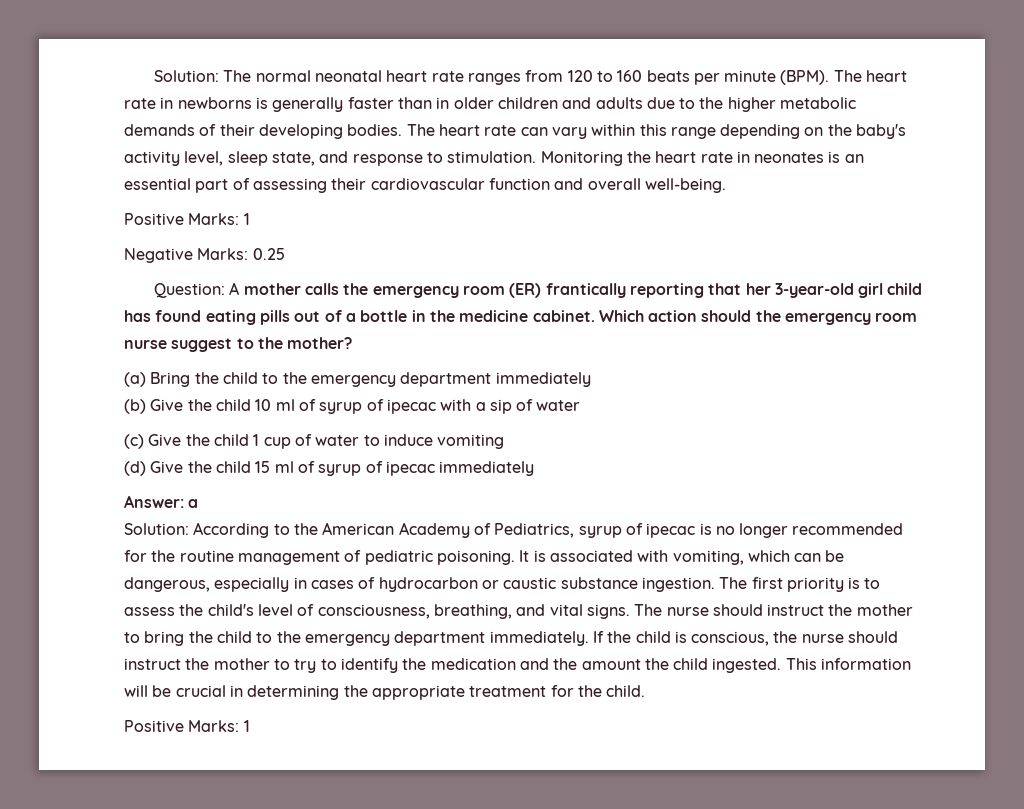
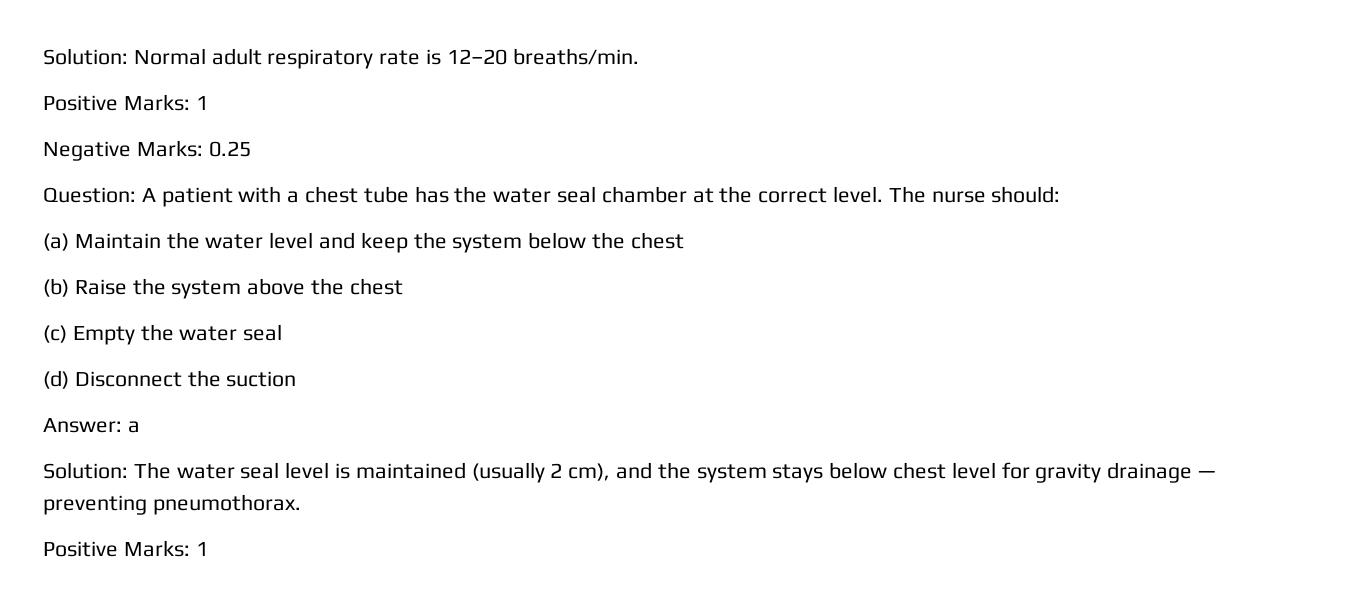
[153,70,908,85] [124,97,857,112] [124,124,907,139] [124,151,864,166] [124,178,726,193] Solution: The normal neonatal heart rate ranges from 120 to 160 beats per minute (BPM). The heart rate in newborns is generally faster than in older children and adults due to the higher metabolic demands of their developing bodies. The heart rate can vary within this range depending on the baby's activity level, sleep state, and response to stimulation. Monitoring the heart rate in neonates is an essential part of assessing their cardiovascular function and overall well-being. -> [43,48,639,69] Solution: Normal adult respiratory rate is 12–20 breaths/min.
[243,283,923,298] [124,310,918,325] [124,337,353,352] [124,372,591,387] [124,399,581,414] [124,434,505,449] [124,461,535,476] [124,495,199,508] [124,522,904,538] [124,550,845,565] [124,577,881,592] [124,604,913,619] [124,631,899,646] [124,658,912,673] [124,685,646,700] mother calls the emergency room (ER) frantically reporting that her 3-year-old girl child has found eating pills out of a bottle in the medicine cabinet. Which action should the emergency room nurse suggest to the mother? // (a) Bring the child to the emergency department immediately // (b) Give the child 10 ml of syrup of ipecac with a sip of water // (c) Give the child 1 cup of water to induce vomiting // (d) Give the child 15 ml of syrup of ipecac immediately // Answer: a // Solution: According to the American Academy of Pediatrics, syrup of ipecac is no longer recommended for the routine management of pediatric poisoning. It is associated with vomiting, which can be dangerous, especially in cases of hydrocarbon or caustic substance ingestion. The first priority is to assess the child's level of consciousness, breathing, and vital signs. The nurse should instruct the mother to bring the child to the emergency department immediately. If the child is conscious, the nurse should instruct the mother to try to identify the medication and the amount the child ingested. This information will be crucial in determining the appropriate treatment for the child. -> [161,186,1061,207] [43,232,684,253] [43,278,403,299] [43,324,283,345] [43,370,297,389] [43,418,140,433] [43,462,1217,483] [43,494,301,515] patient with a chest tube has the water seal chamber at the correct level. The nurse should: // (a) Maintain the water level and keep the system below the chest // (b) Raise the system above the chest // (c) Empty the water seal // (d) Disconnect the suction // Answer: a // Solution: The water seal level is maintained (usually 2 cm), and the system stays below chest level for gravity drainage — preventing pneumothorax.

